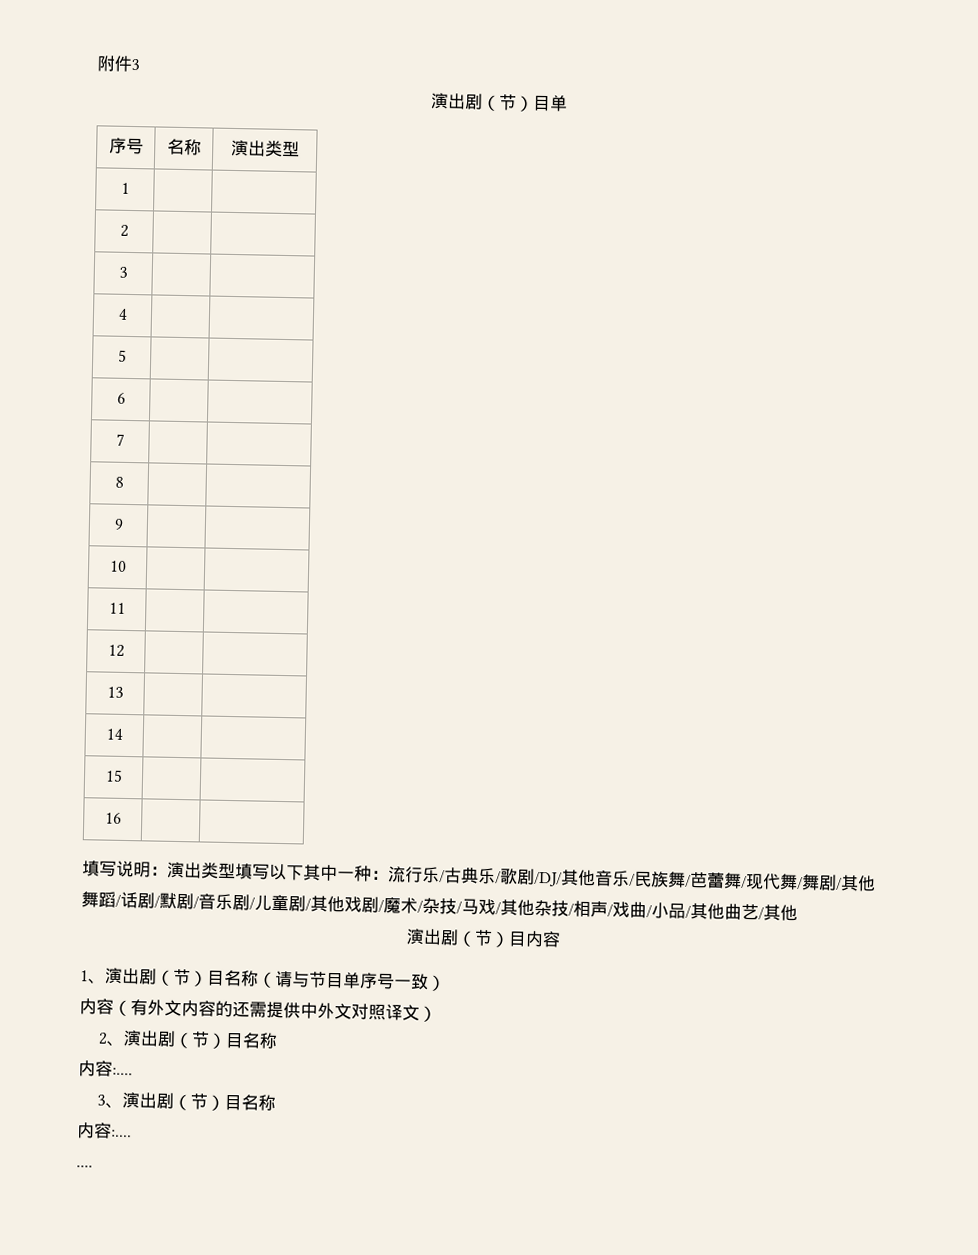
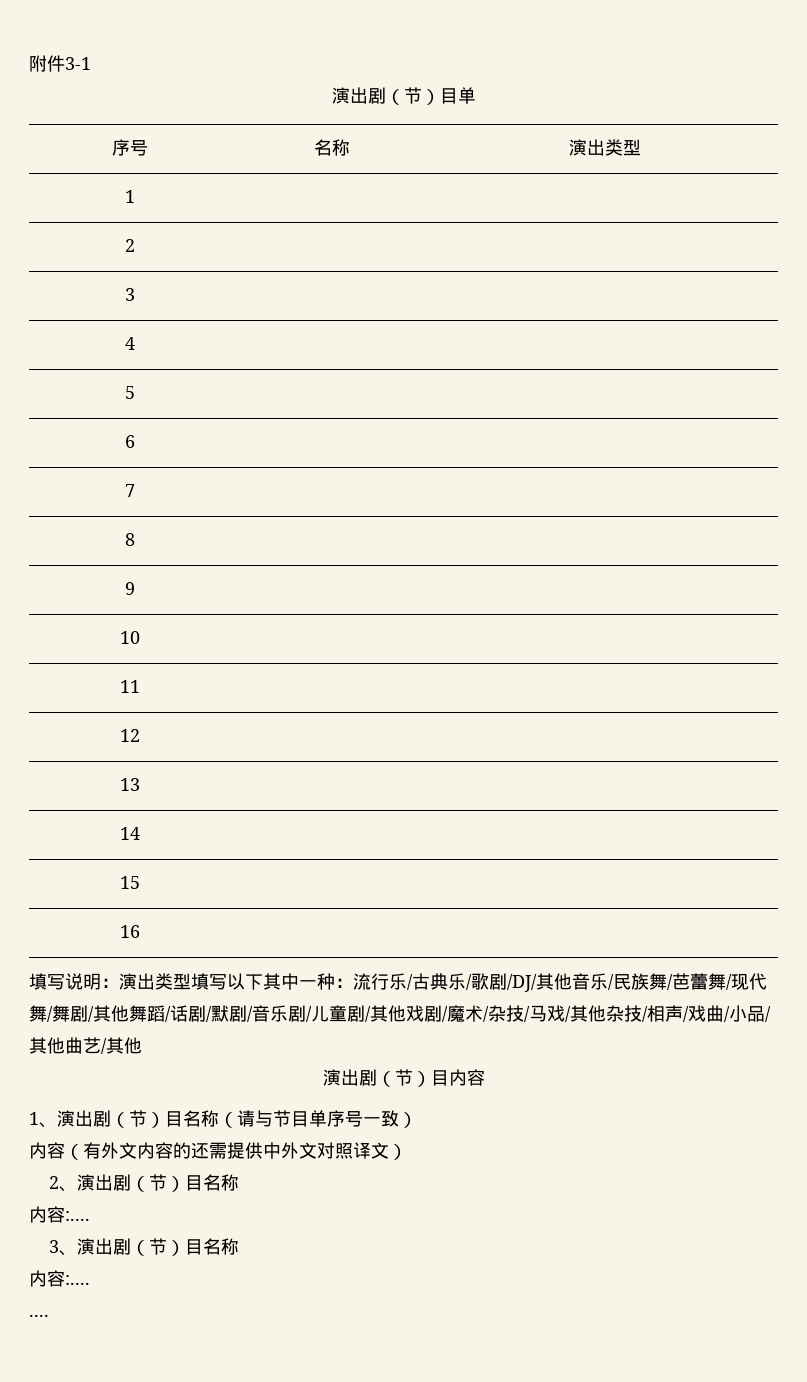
[131,58,140,71] 3 -> [65,57,91,70] 3-1

